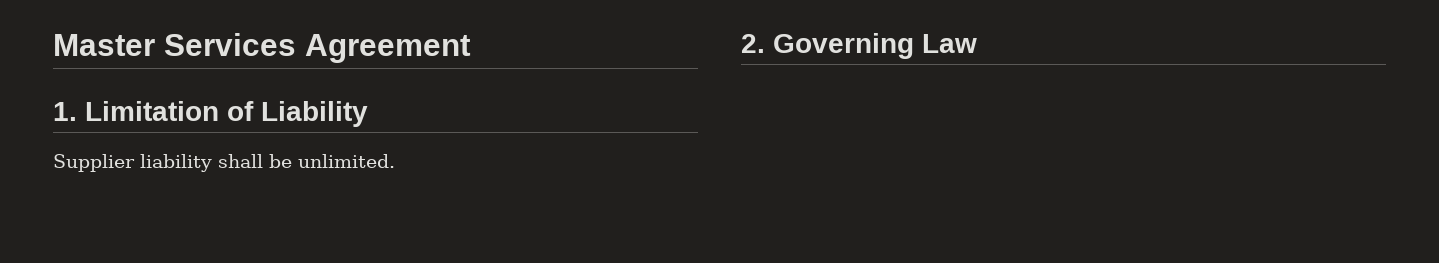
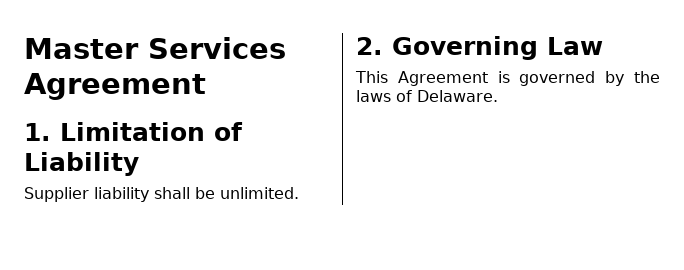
(977, 43) none -> [355,71,660,86] [356,90,498,102] // This Agreement is governed by the laws of Delaware.

